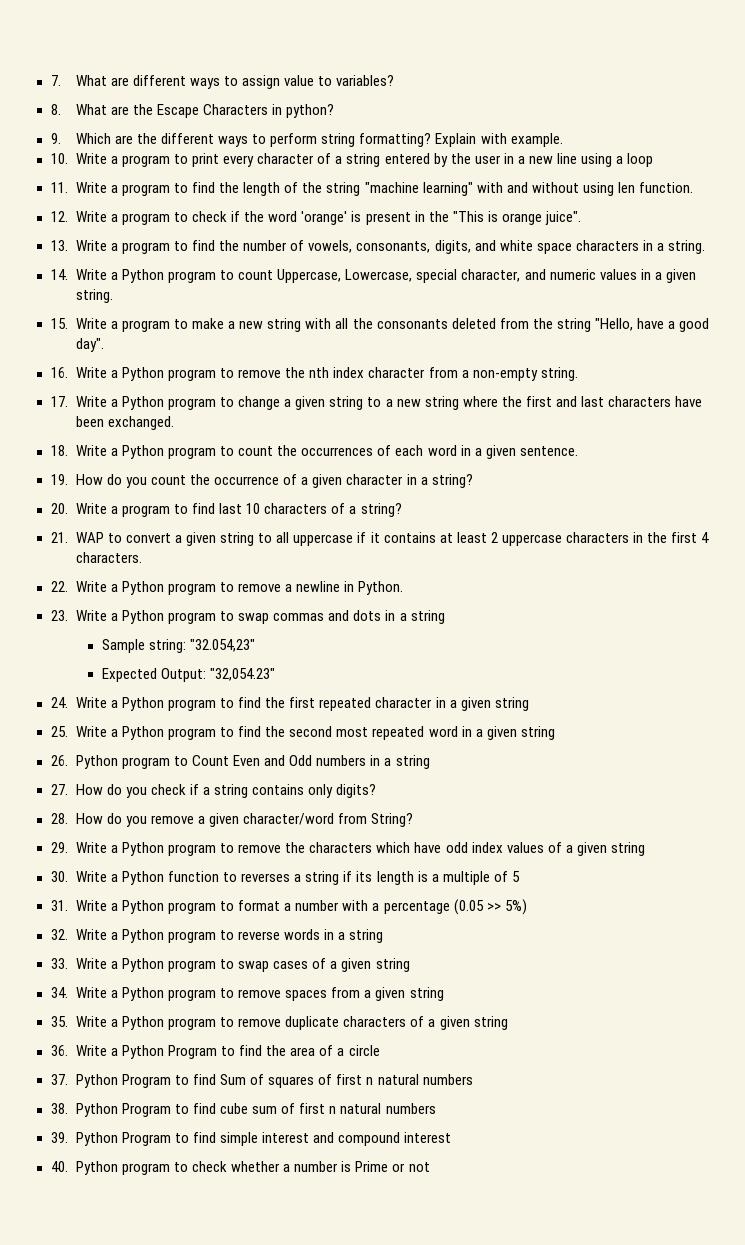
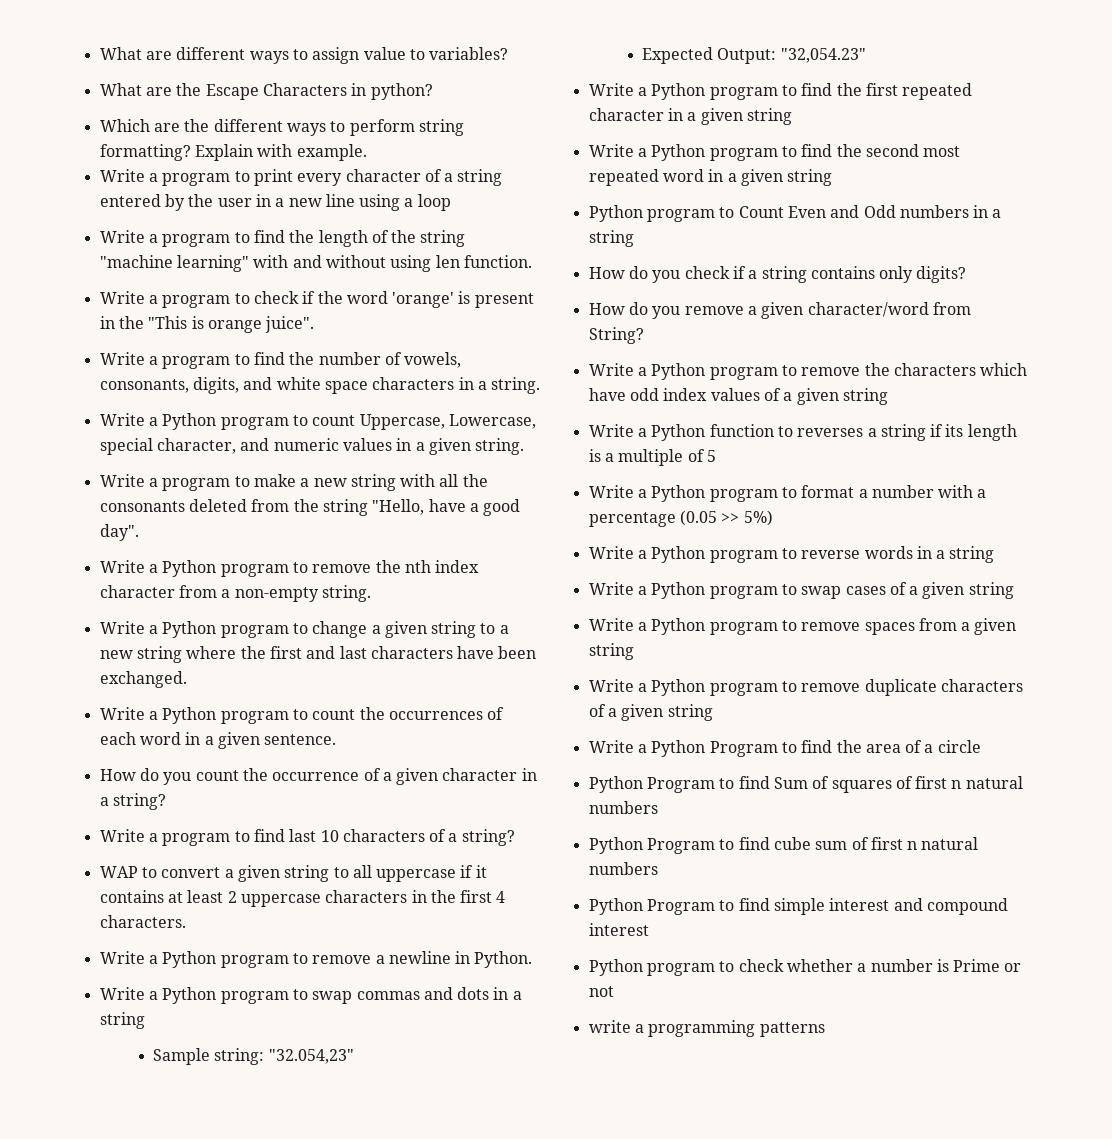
[50,75,61,86] 7. -> (99, 53) none
[50,104,61,115] 8. -> (509, 53) none
[50,133,61,144] 9. -> (433, 91) none
[50,153,68,164] 10. -> (367, 152) none
[50,182,68,193] 11. -> (451, 202) none
[50,211,68,222] 12. -> (532, 261) none
[50,240,68,251] 13. -> (315, 324) none
[50,269,68,280] 14. -> (541, 385) none
[50,318,68,329] 15. -> (525, 446) none
[50,367,68,378] 16. -> (139, 532) none
[50,396,68,407] 17. -> (371, 593) none
[50,445,68,456] 18. -> (187, 679) none
[50,474,68,485] 19. -> (337, 739) none
[50,503,68,514] 20. -> (166, 801) none
[50,532,68,543] 21. -> (515, 837) none
[50,581,68,592] 22. -> (186, 921) none
[50,610,68,621] 23. -> (533, 959) none
[50,697,68,708] 24. -> (866, 55) none
[50,726,68,737] 25. -> (792, 116) none
[50,755,68,766] 26. -> (833, 177) none
[50,784,68,795] 27. -> (634, 238) none
[50,813,68,824] 28. -> (967, 274) none
[50,842,68,853] 29. -> (644, 335) none
[50,871,68,882] 30. -> (888, 396) none
[50,900,68,911] 31. -> (716, 456) none
[50,929,68,940] 32. -> (773, 518) none
[50,958,68,969] 33. -> (995, 554) none
[50,987,68,998] 34. -> (1014, 590) none
[50,1016,68,1027] 35. -> (634, 651) none
[50,1045,68,1056] 36. -> (713, 712) none
[50,1074,68,1085] 37. -> (981, 746) none
[50,1103,68,1114] 38. -> (658, 807) none
[50,1132,68,1143] 39. -> (658, 868) none
[50,1161,68,1172] 40. -> (649, 929) none
(430, 1167) none -> [588,1020,825,1037] // write a programming patterns

